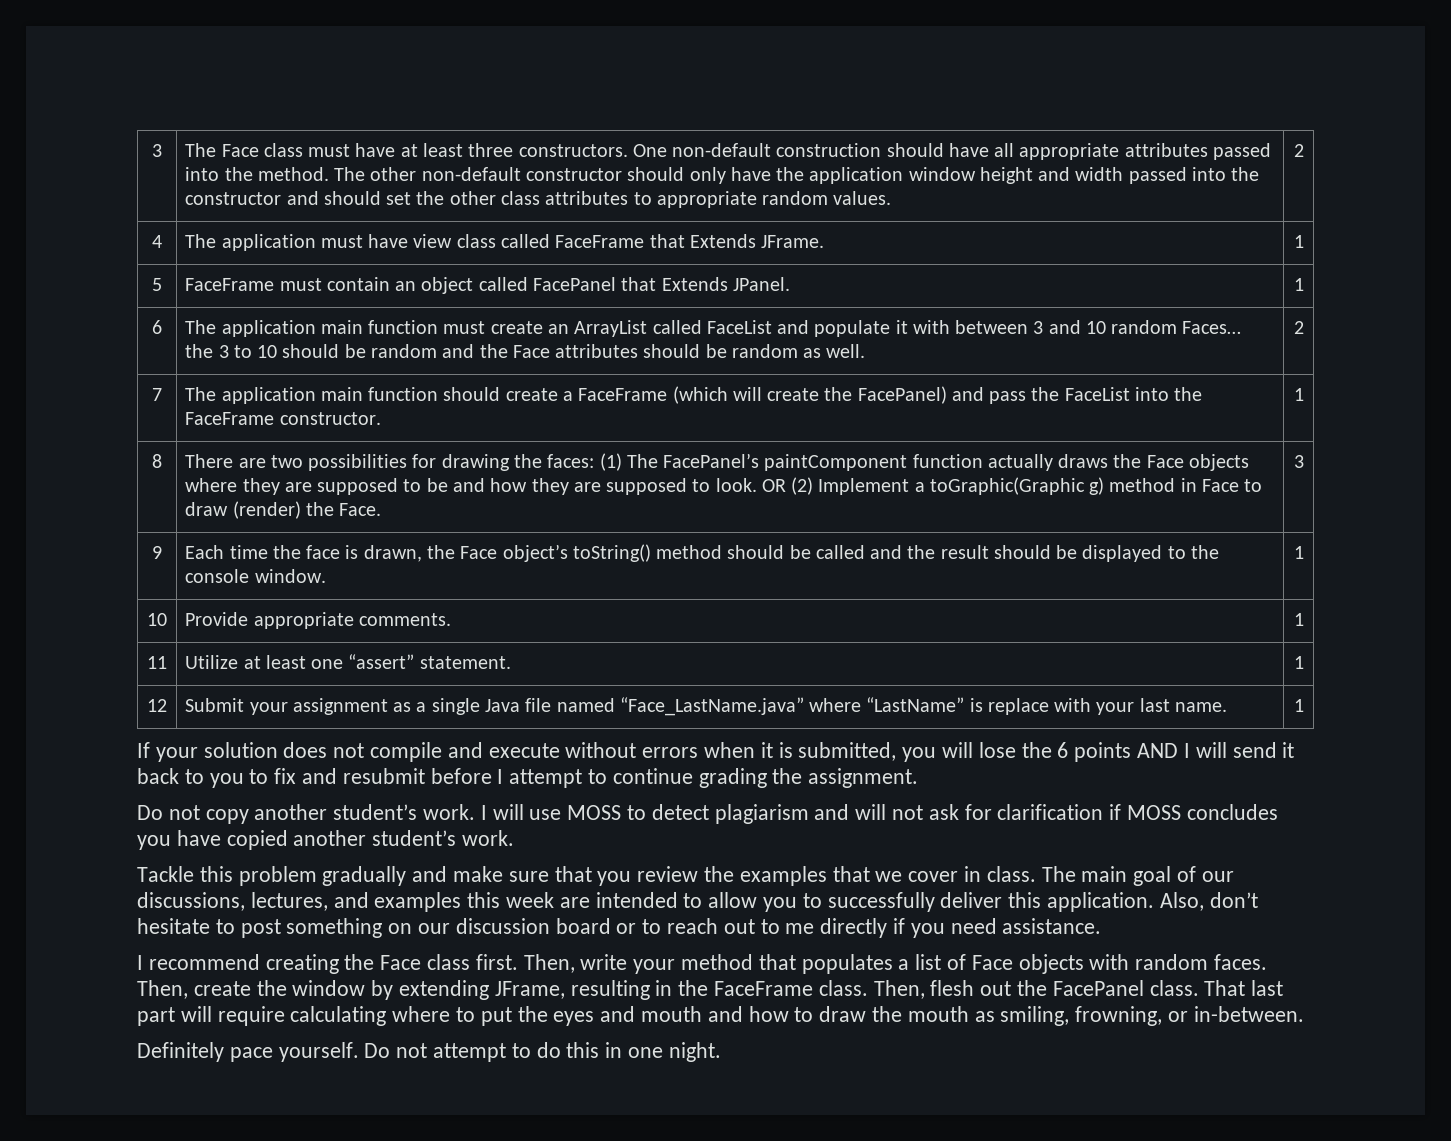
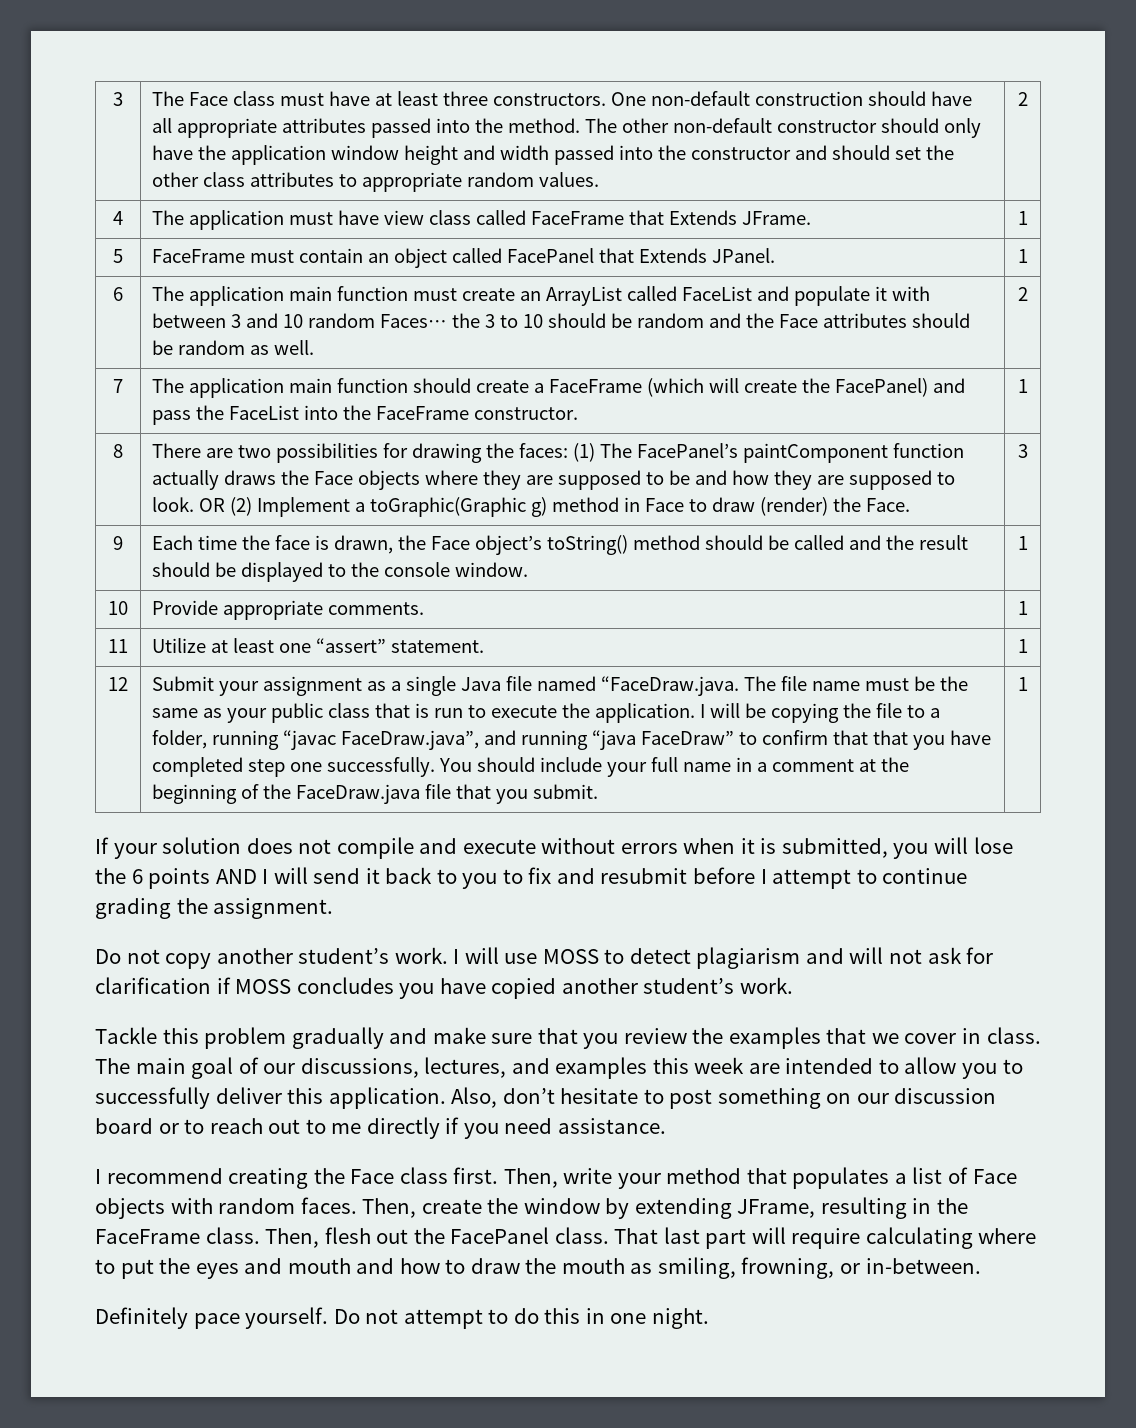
[619,697,1227,716] “Face_LastName.java” where “LastName” is replace with your last name. -> [601,676,969,696] [152,703,941,723] [152,730,992,750] [152,757,910,777] [152,784,599,804] “FaceDraw.java. The file name must be the same as your public class that is run to execute the application. I will be copying the file to a folder, running “javac FaceDraw.java”, and running “java FaceDraw” to confirm that that you have completed step one successfully. You should include your full name in a comment at the beginning of the FaceDraw.java file that you submit.

